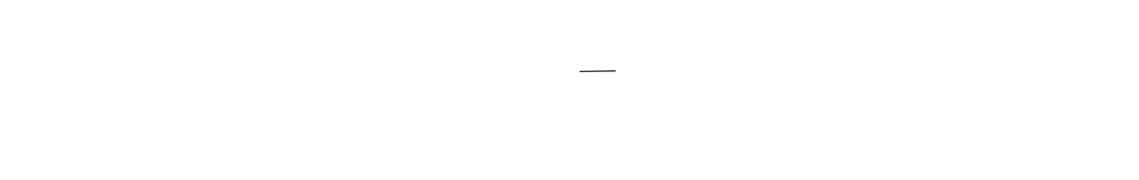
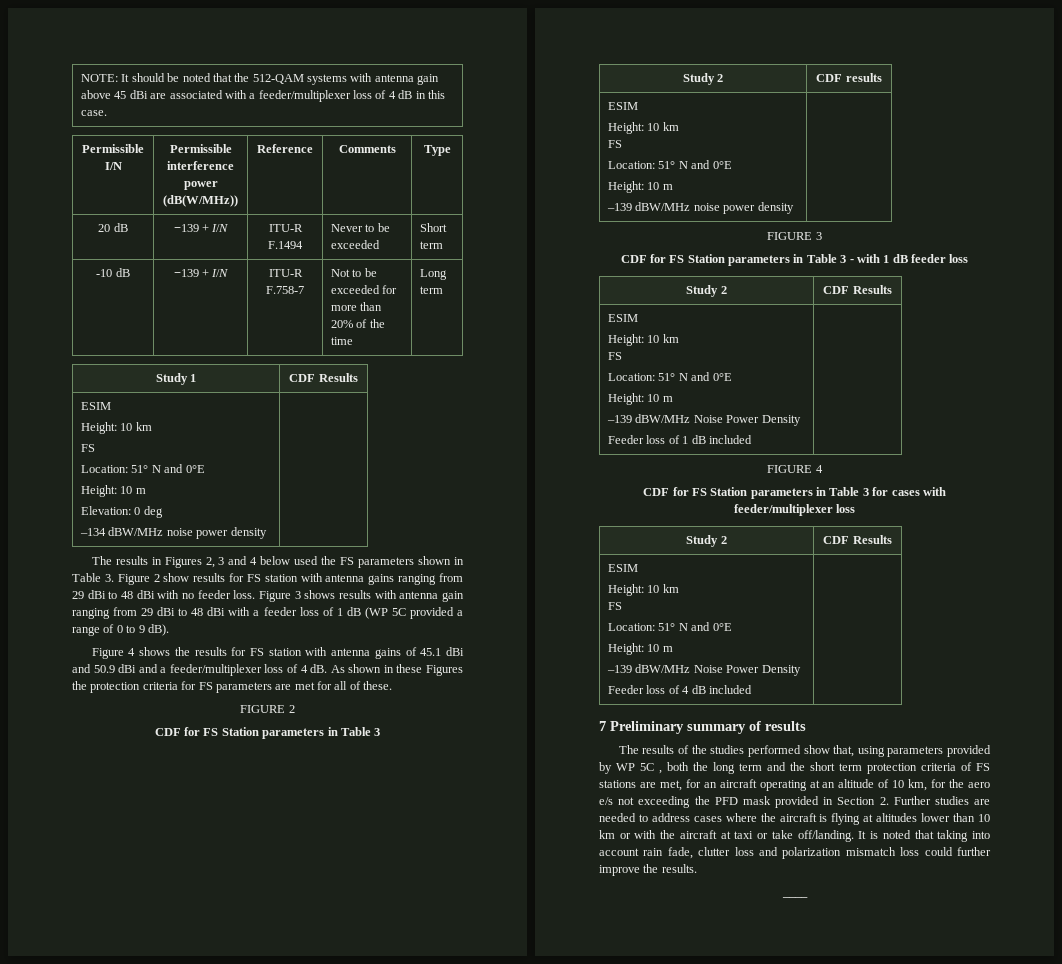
(578, 70) none -> [81,73,440,85] [81,90,445,102] [81,110,108,116] [82,144,144,153] [104,162,122,170] [169,144,232,153] [167,161,234,170] [183,181,218,190] [163,195,238,207] [257,144,313,153] [338,145,396,153] [423,145,451,156] [98,223,128,232] [173,224,229,232] [268,224,303,232] [268,241,303,249] [331,223,390,232] [331,240,381,249] [420,223,448,232] [420,241,444,249] [96,268,130,277] [173,269,229,277] [268,269,303,277] [266,286,304,294] [331,268,377,277] [331,285,398,294] [331,302,383,311] [331,319,385,328] [331,337,354,345] [420,269,448,280] [420,286,444,294] [155,373,197,385] [289,373,358,382] [81,402,112,410] [81,422,152,434] [81,444,96,452] [81,464,205,473] [81,485,146,497] [81,506,163,518] [80,527,267,539] [91,556,464,568] [72,573,464,585] [72,590,465,602] [72,607,464,619] [72,624,169,636] [91,647,464,659] [72,664,463,676] [72,681,393,693] [240,705,295,713] [154,727,381,739] [682,73,724,85] [816,73,882,82] [608,102,639,110] [608,122,679,134] [608,140,623,148] [608,160,732,169] [608,181,673,193] [607,202,794,214] [767,232,822,240] [620,254,969,266] [686,285,727,297] [823,285,892,294] [608,314,639,322] [608,334,679,346] [608,352,623,360] [608,372,732,381] [608,393,673,405] [607,414,801,426] [608,435,752,444] [767,465,823,473] [643,487,946,499] [733,504,856,516] [686,535,727,547] [823,535,892,544] [608,564,639,572] [608,584,679,596] [608,602,623,610] [608,622,732,631] [608,643,673,655] [607,664,801,676] [608,685,752,694] [599,721,806,734] [618,745,991,757] [599,762,990,774] [599,779,990,791] [599,796,990,808] [599,813,990,825] [599,830,990,842] [599,847,991,859] [599,864,697,876] NOTE: It should be noted that the 512-QAM systems with antenna gain above 45 dBi are associated with a feeder/multiplexer loss of 4 dB in this case. // Permissible I/N | Permissible interference power (dB(W/MHz)) | Reference | Comments | Type // 20 dB | −139 + I/N | ITU-R F.1494 | Never to be exceeded | Short term // -10 dB | −139 + I/N | ITU-R F.758-7 | Not to be exceeded for more than 20% of the time | Long term // Study 1 | CDF Results // ESIM // Height: 10 km // FS // Location: 51° N and 0°E // Height: 10 m // Elevation: 0 deg // –134 dBW/MHz noise power density | // The results in Figures 2, 3 and 4 below used the FS parameters shown in Table 3. Figure 2 show results for FS station with antenna gains ranging from 29 dBi to 48 dBi with no feeder loss. Figure 3 shows results with antenna gain ranging from 29 dBi to 48 dBi with a feeder loss of 1 dB (WP 5C provided a range of 0 to 9 dB). // Figure 4 shows the results for FS station with antenna gains of 45.1 dBi and 50.9 dBi and a feeder/multiplexer loss of 4 dB. As shown in these Figures the protection criteria for FS parameters are met for all of these. // FIGURE 2 // CDF for FS Station parameters in Table 3 // Study 2 | CDF results // ESIM // Height: 10 km // FS // Location: 51° N and 0°E // Height: 10 m // –139 dBW/MHz noise power density | // FIGURE 3 // CDF for FS Station parameters in Table 3 - with 1 dB feeder loss // Study 2 | CDF Results // ESIM // Height: 10 km // FS // Location: 51° N and 0°E // Height: 10 m // –139 dBW/MHz Noise Power Density // Feeder loss of 1 dB included | // FIGURE 4 // CDF for FS Station parameters in Table 3 for cases with feeder/multiplexer loss // Study 2 | CDF Results // ESIM // Height: 10 km // FS // Location: 51° N and 0°E // Height: 10 m // –139 dBW/MHz Noise Power Density // Feeder loss of 4 dB included | // 7 Preliminary summary of results // The results of the studies performed show that, using parameters provided by WP 5C , both the long term and the short term protection criteria of FS stations are met, for an aircraft operating at an altitude of 10 km, for the aero e/s not exceeding the PFD mask provided in Section 2. Further studies are needed to address cases where the aircraft is flying at altitudes lower than 10 km or with the aircraft at taxi or take off/landing. It is noted that taking into account rain fade, clutter loss and polarization mismatch loss could further improve the results. //

